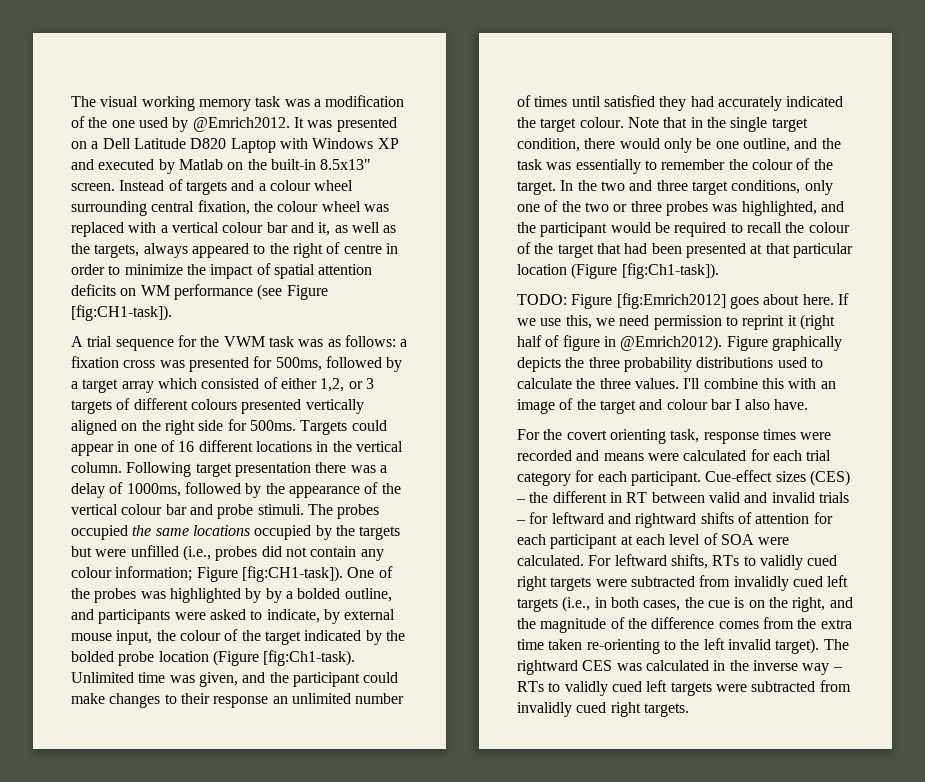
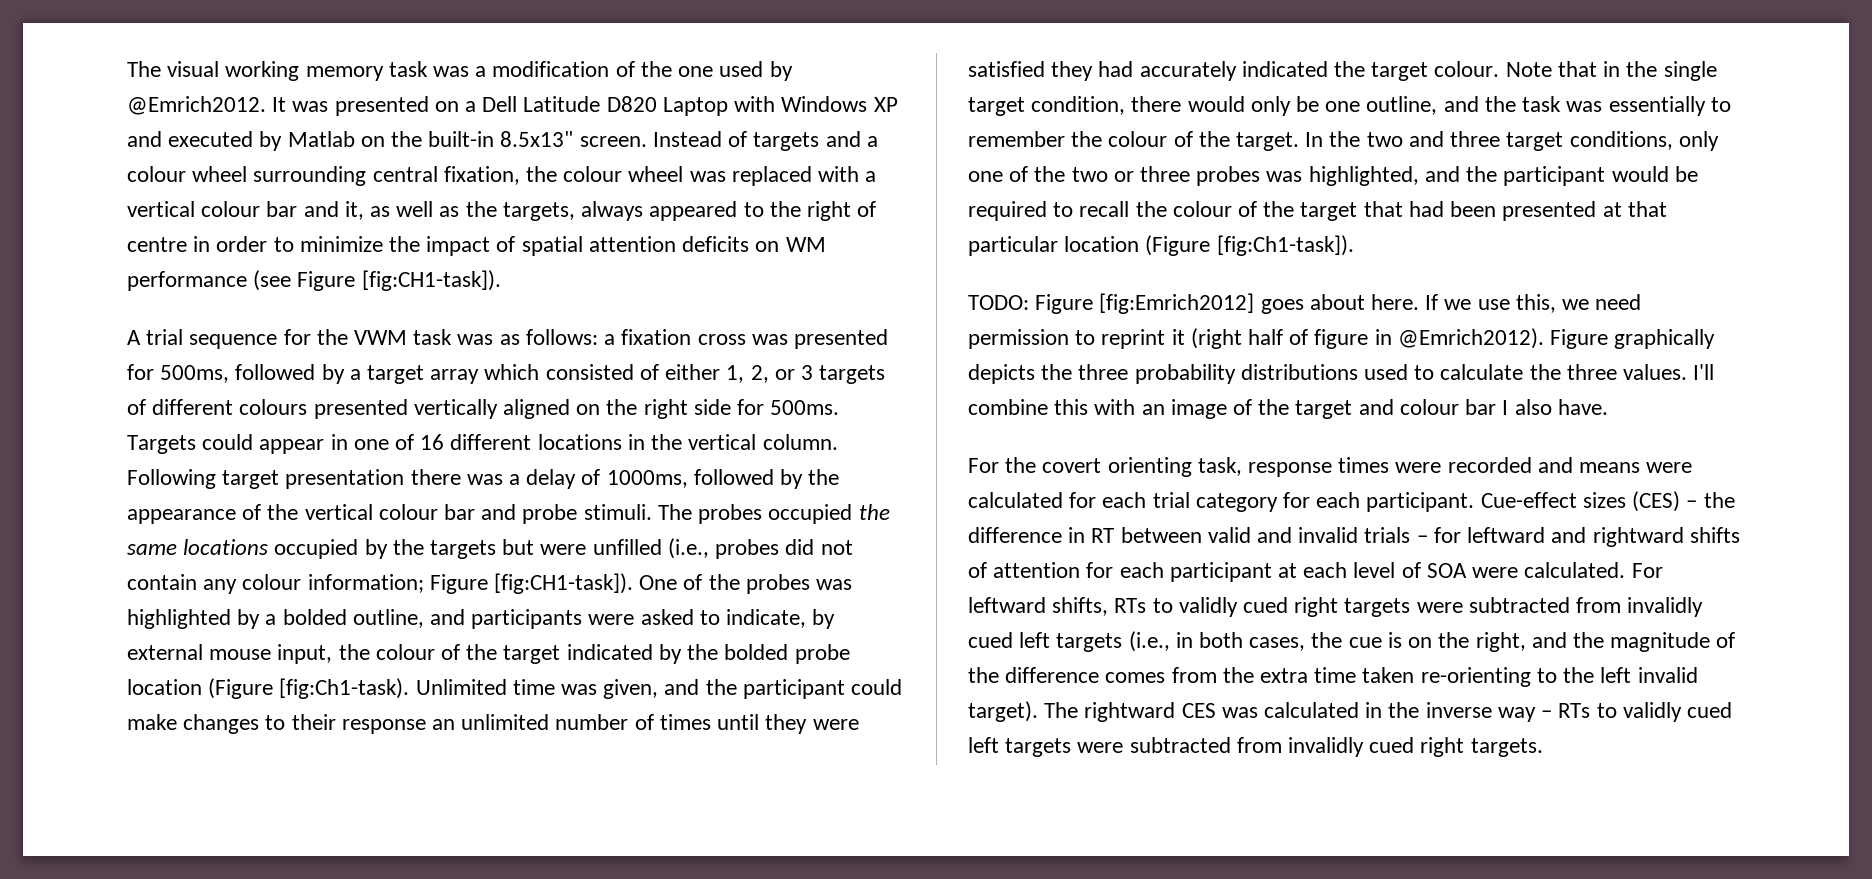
[320,378,345,392] 1,2, -> [726,365,769,383] 1, 2,
[265,588,282,603] by -> (261, 619) none
(601, 101) none -> [765,714,859,734] they were
[552,491,607,503] different -> [968,527,1062,543] difference

